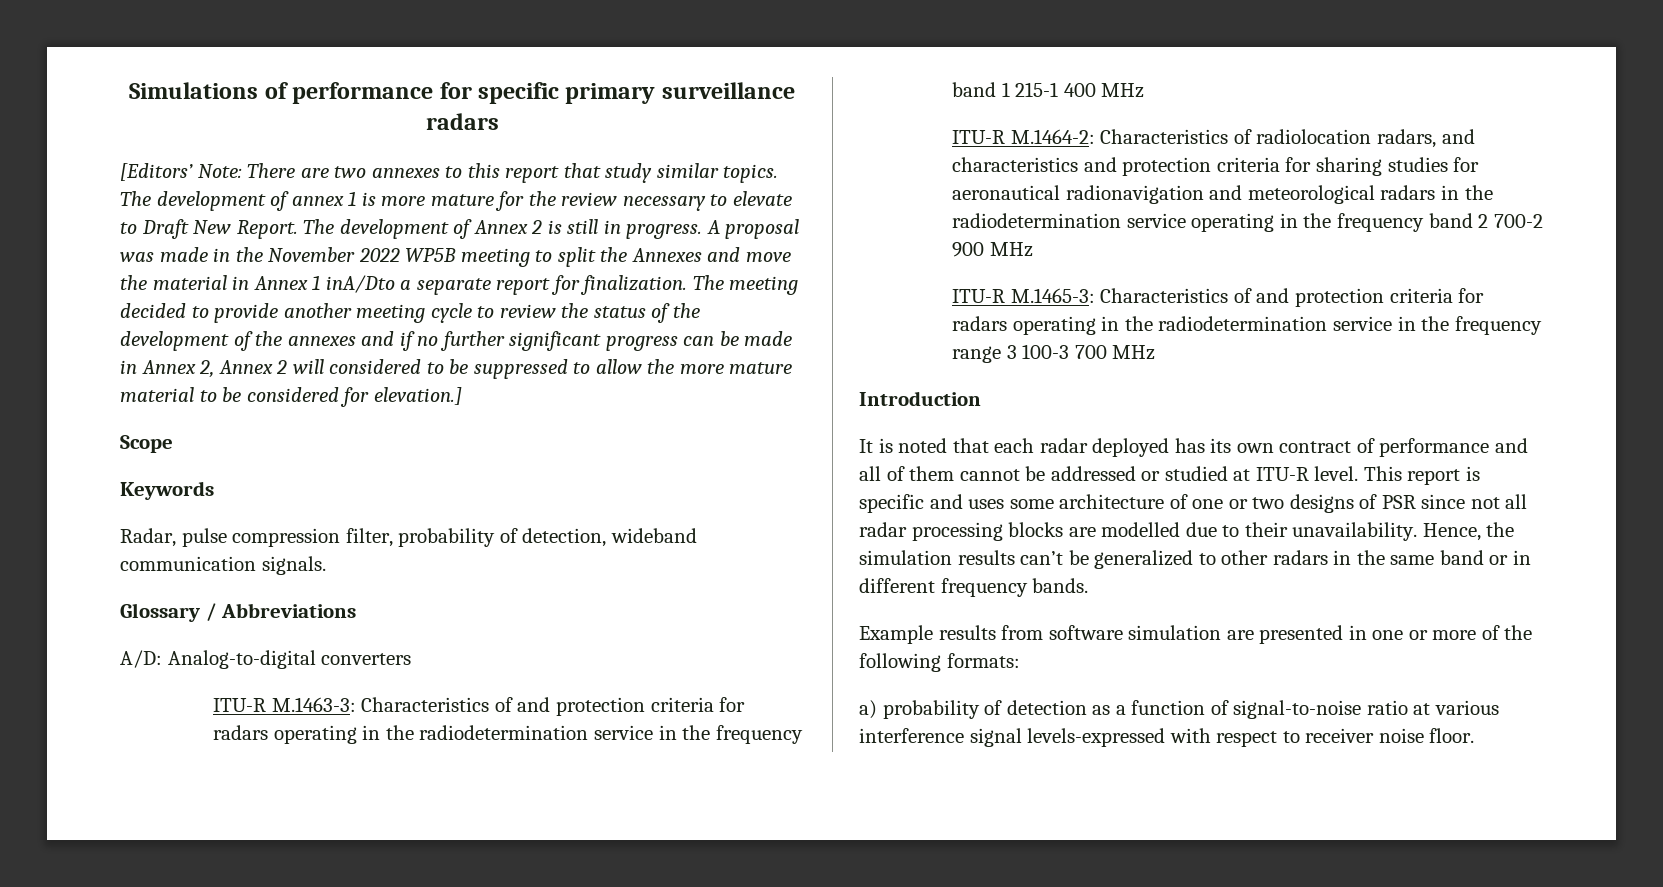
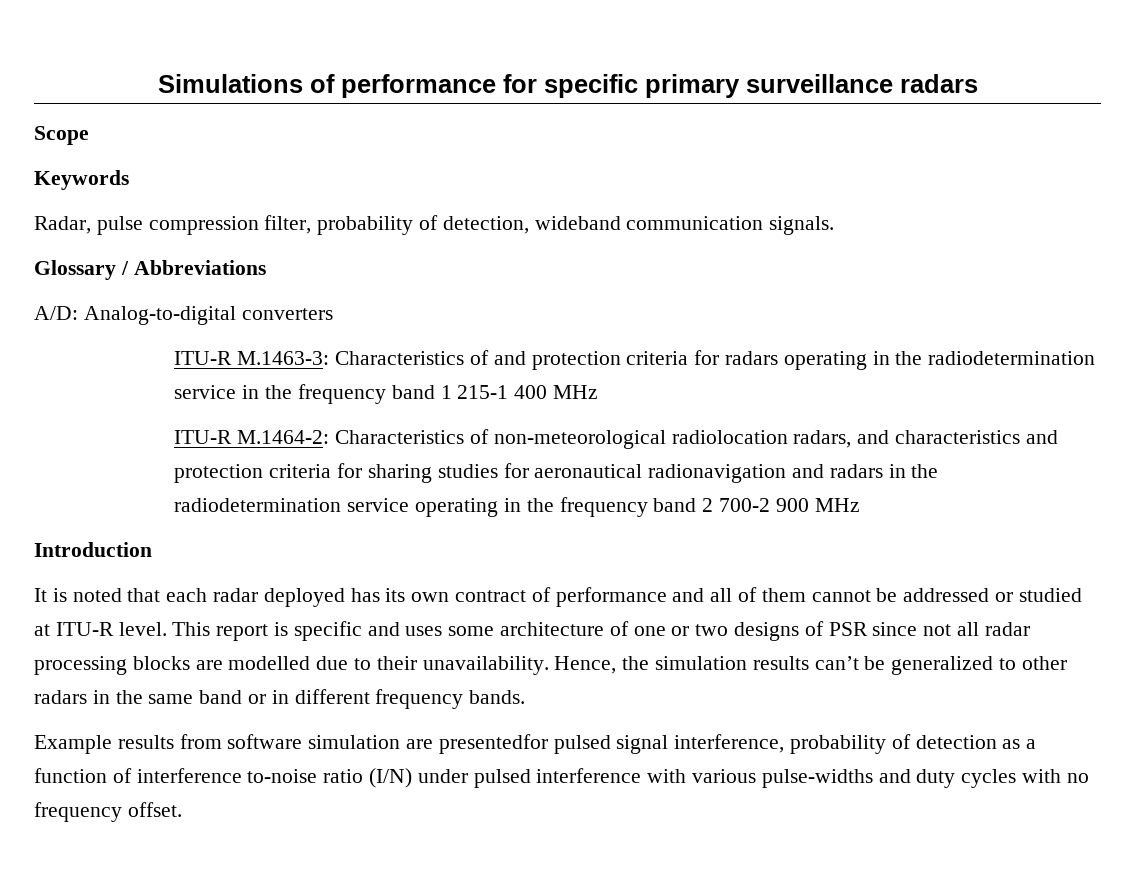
[120,163,779,183] [120,191,792,211] [120,219,800,239] [120,247,791,267] [120,275,799,295] [120,303,700,323] [120,331,793,351] [120,359,793,379] [120,387,462,407] // [Editors’ Note: There are two annexes to this report that study similar topics. The development of annex 1 is more mature for the review necessary to elevate to Draft New Report. The development of Annex 2 is still in progress. A proposal was made in the November 2022 WP5B meeting to split the Annexes and move the material in Annex 1 inA/Dto a separate report for finalization. The meeting decided to provide another meeting cycle to review the status of the development of the annexes and if no further significant progress can be made in Annex 2, Annex 2 will considered to be suppressed to allow the more mature material to be considered for elevation.] -> (978, 83) none
(1252, 136) none -> [493,430,666,449] non-meteorological
[1247,185,1375,204] meteorological -> (824, 471) none
[952,288,1485,307] [952,316,1542,335] [952,344,1156,363] // ITU-R M.1465-3: Characteristics of and protection criteria for radars operating in the radiodetermination service in the frequency range 3 100-3 700 MHz -> (860, 505) none
[1259,625,1533,644] [859,653,1020,672] [859,700,877,719] presented in one or more of the following formats: // a) -> [438,734,785,754] presentedfor pulsed signal interference,
[1233,700,1499,719] [859,728,1475,747] signal-to-noise ratio at various interference signal levels-expressed with respect to receiver noise floor. -> [136,768,1089,788] [34,802,182,822] interference to-noise ratio (I/N) under pulsed interference with various pulse-widths and duty cycles with no frequency offset.

